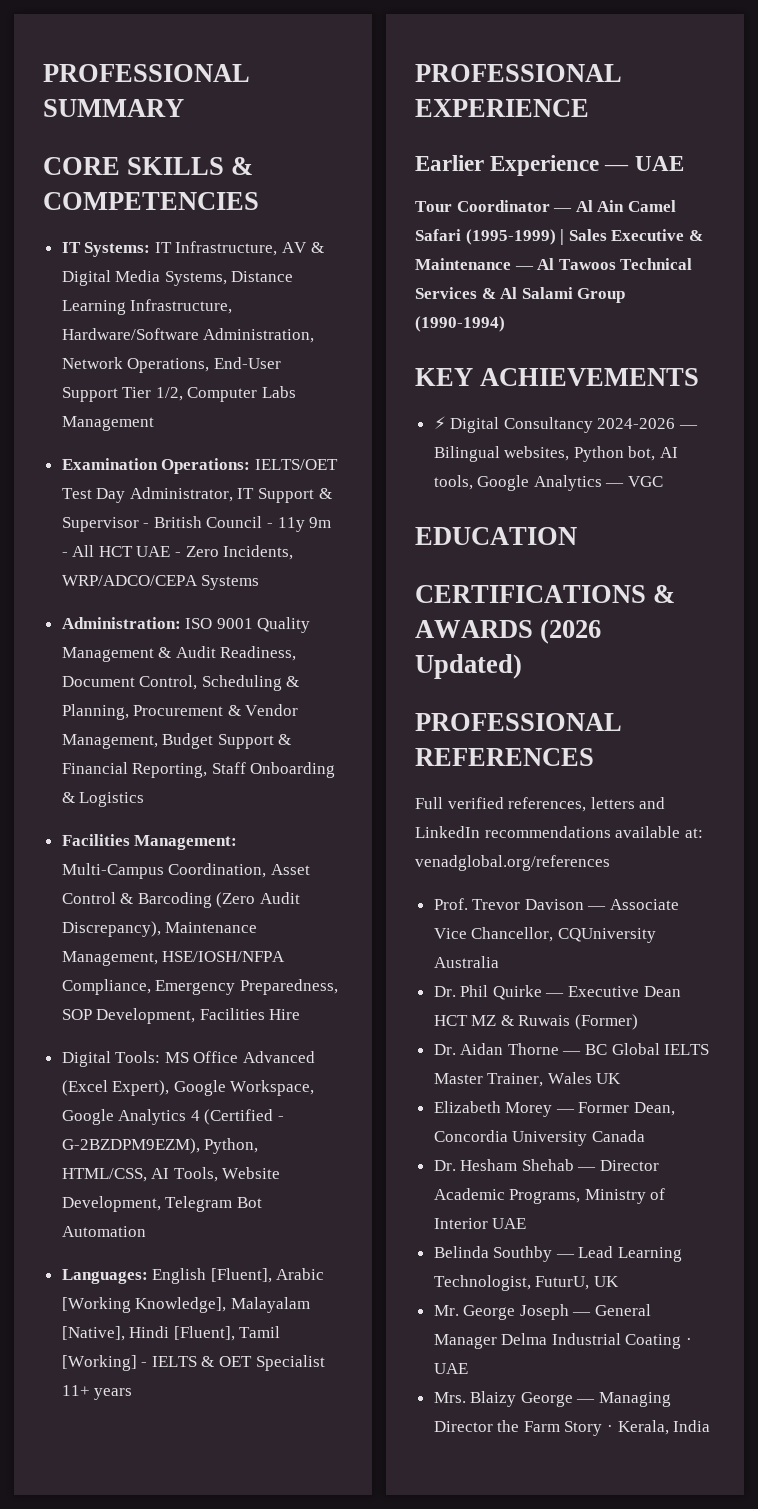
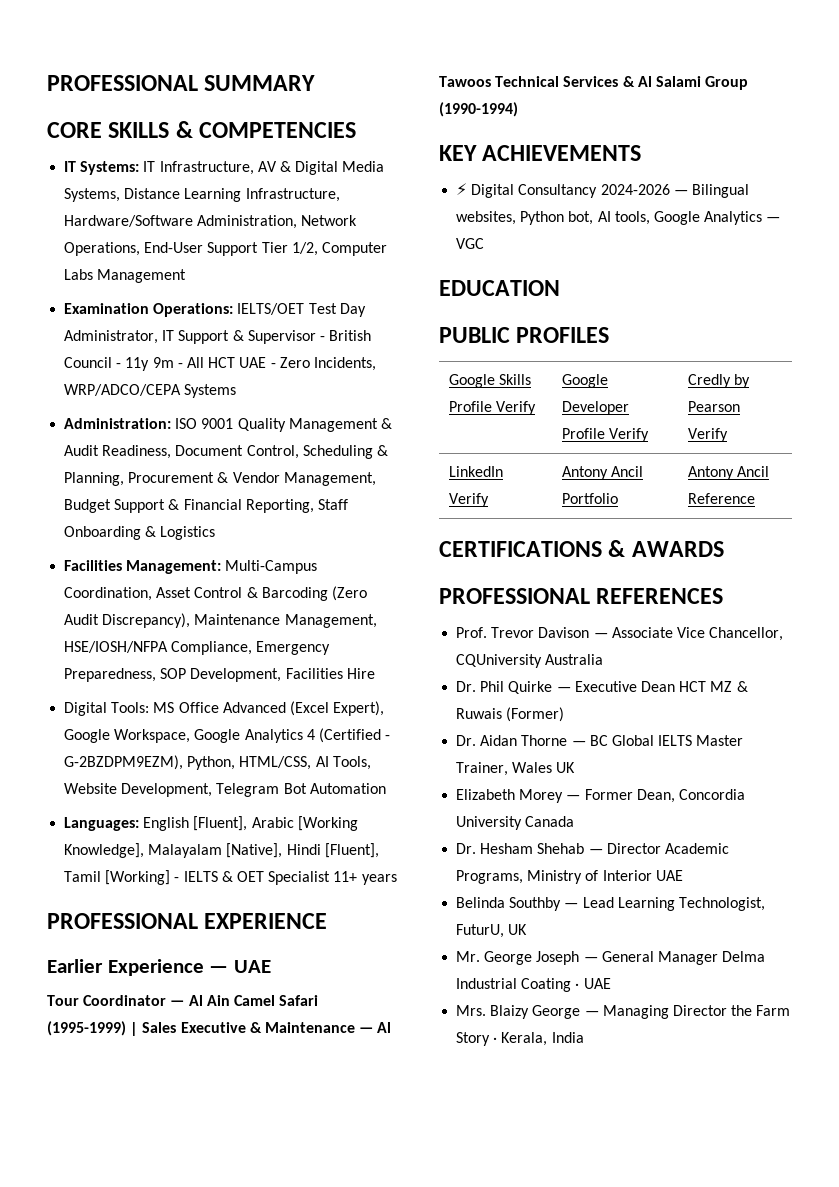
(577, 536) none -> [439,327,610,343] [448,374,532,388] [448,401,537,415] [561,374,608,388] [561,401,629,415] [561,428,650,442] [687,374,751,388] [687,401,740,412] [687,428,728,442] [448,466,503,477] [448,493,489,507] [561,466,644,480] [561,493,618,504] [687,466,770,480] [687,493,755,504] // PUBLIC PROFILES // Google Skills Profile Verify | Google Developer Profile Verify | Credly by Pearson Verify // LinkedIn Verify | Antony Ancil Portfolio | Antony Ancil Reference
[540,619,602,644] [415,654,522,679] (2026 Updated) -> (724, 549) none
[415,797,666,812] [415,826,703,838] [415,855,610,871] // Full verified references, letters and LinkedIn recommendations available at: venadglobal.org/references -> (724, 596) none

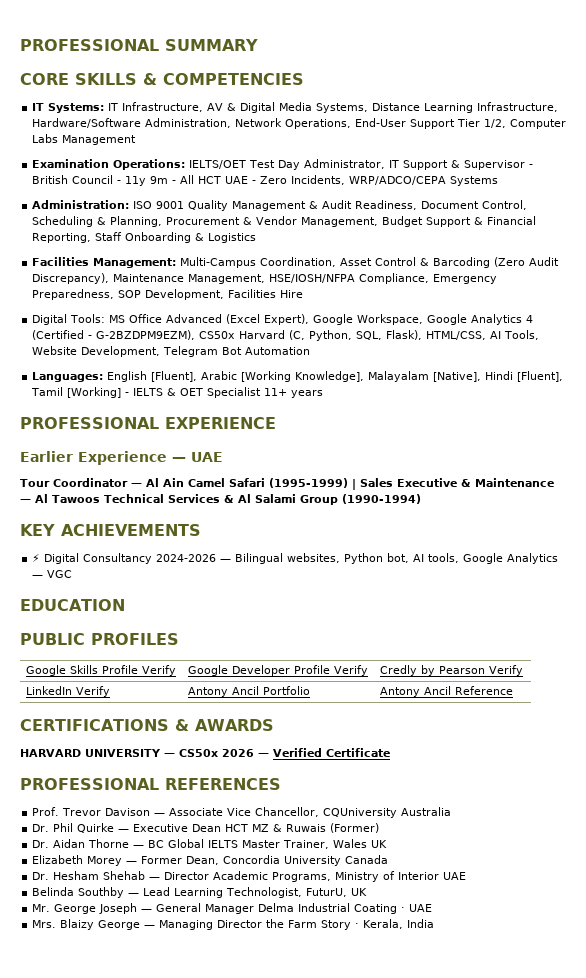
[187,756,236,770] Python, -> [199,330,423,341] CS50x Harvard (C, Python, SQL, Flask),
(724, 549) none -> [20,748,390,757] // HARVARD UNIVERSITY — CS50x 2026 — Verified Certificate

